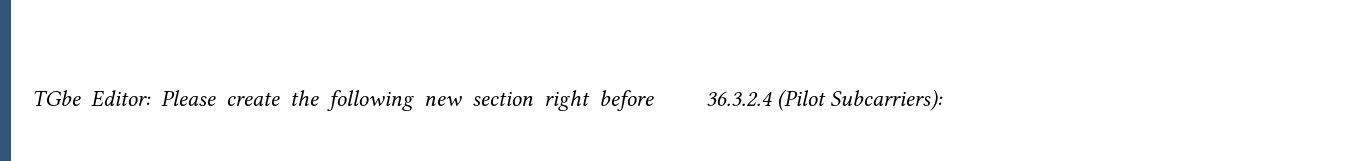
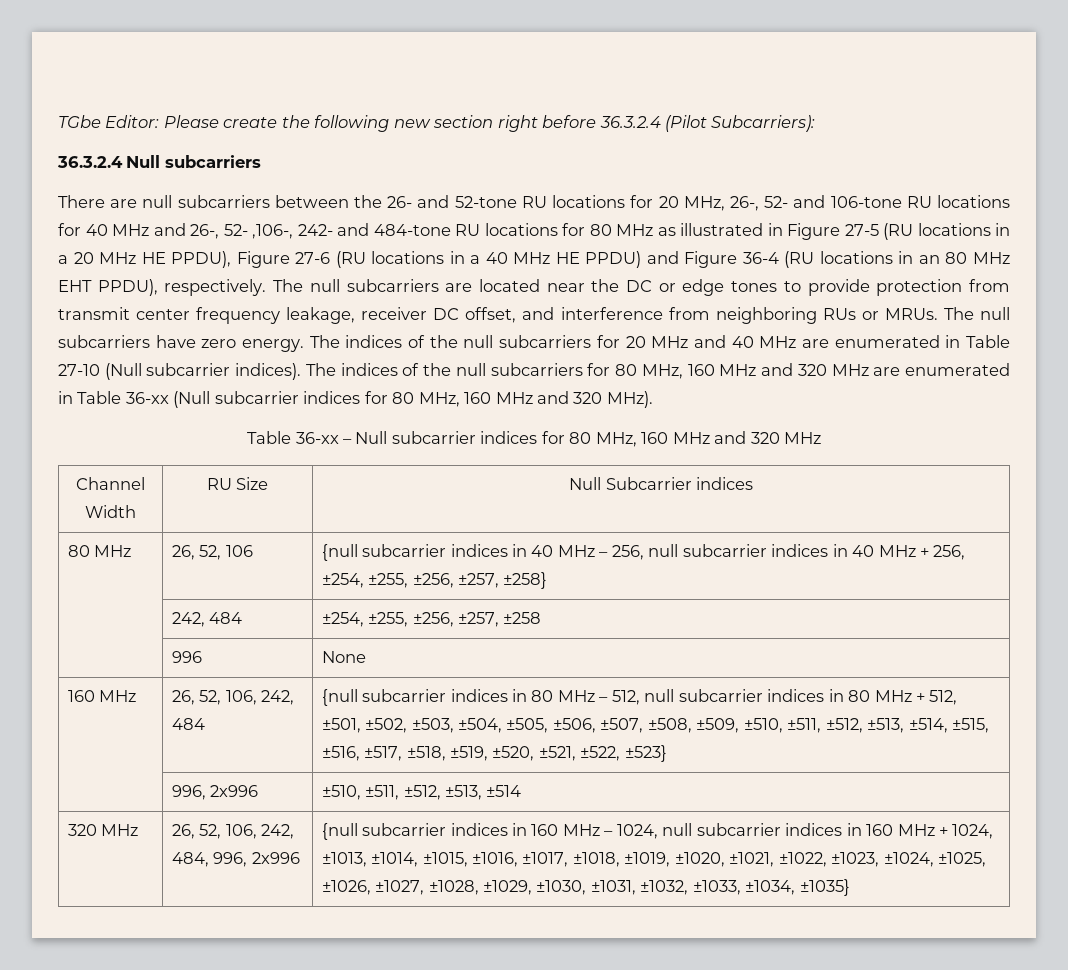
(944, 100) none -> [57,155,261,168] [58,195,1011,211] [58,223,1010,240] [58,251,1010,268] [58,279,1011,296] [58,307,1011,324] [58,335,1011,352] [58,363,1010,380] [58,391,653,408] [247,431,821,447] [76,477,145,490] [85,505,136,518] [206,477,269,490] [569,477,753,490] [67,545,132,557] [171,545,253,560] [321,544,966,561] [321,572,548,589] [171,612,243,627] [321,612,542,627] [171,651,202,663] [321,651,366,663] [67,690,137,702] [171,690,294,705] [171,718,205,730] [321,689,958,706] [321,718,989,733] [321,745,667,762] [171,785,259,800] [321,785,522,800] [67,824,139,836] [171,824,294,839] [171,852,300,867] [321,823,994,840] [321,852,987,867] [321,879,850,896] // 36.3.2.4 Null subcarriers // There are null subcarriers between the 26- and 52-tone RU locations for 20 MHz, 26-, 52- and 106-tone RU locations for 40 MHz and 26-, 52- ,106-, 242- and 484-tone RU locations for 80 MHz as illustrated in Figure 27-5 (RU locations in a 20 MHz HE PPDU), Figure 27-6 (RU locations in a 40 MHz HE PPDU) and Figure 36-4 (RU locations in an 80 MHz EHT PPDU), respectively. The null subcarriers are located near the DC or edge tones to provide protection from transmit center frequency leakage, receiver DC offset, and interference from neighboring RUs or MRUs. The null subcarriers have zero energy. The indices of the null subcarriers for 20 MHz and 40 MHz are enumerated in Table 27-10 (Null subcarrier indices). The indices of the null subcarriers for 80 MHz, 160 MHz and 320 MHz are enumerated in Table 36-xx (Null subcarrier indices for 80 MHz, 160 MHz and 320 MHz). // Table 36-xx – Null subcarrier indices for 80 MHz, 160 MHz and 320 MHz // Channel Width | RU Size | Null Subcarrier indices // 80 MHz | 26, 52, 106 | {null subcarrier indices in 40 MHz – 256, null subcarrier indices in 40 MHz + 256, ±254, ±255, ±256, ±257, ±258} // | 242, 484 | ±254, ±255, ±256, ±257, ±258 // | 996 | None // 160 MHz | 26, 52, 106, 242, 484 | {null subcarrier indices in 80 MHz – 512, null subcarrier indices in 80 MHz + 512, ±501, ±502, ±503, ±504, ±505, ±506, ±507, ±508, ±509, ±510, ±511, ±512, ±513, ±514, ±515, ±516, ±517, ±518, ±519, ±520, ±521, ±522, ±523} // | 996, 2x996 | ±510, ±511, ±512, ±513, ±514 // 320 MHz | 26, 52, 106, 242, 484, 996, 2x996 | {null subcarrier indices in 160 MHz – 1024, null subcarrier indices in 160 MHz + 1024, ±1013, ±1014, ±1015, ±1016, ±1017, ±1018, ±1019, ±1020, ±1021, ±1022, ±1023, ±1024, ±1025, ±1026, ±1027, ±1028, ±1029, ±1030, ±1031, ±1032, ±1033, ±1034, ±1035}

